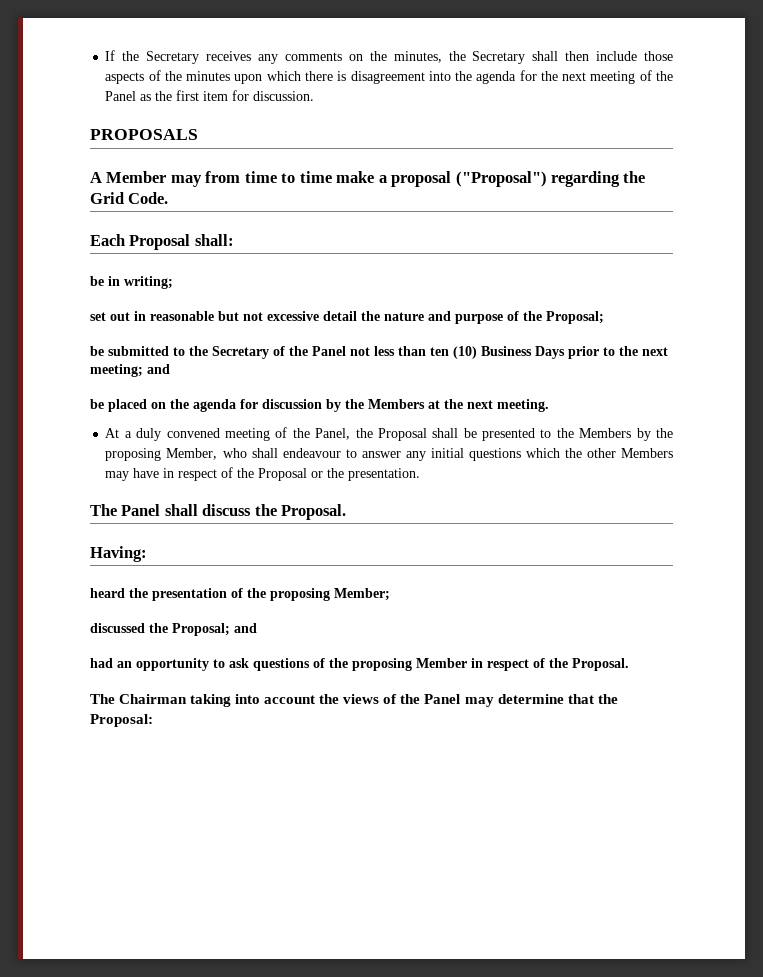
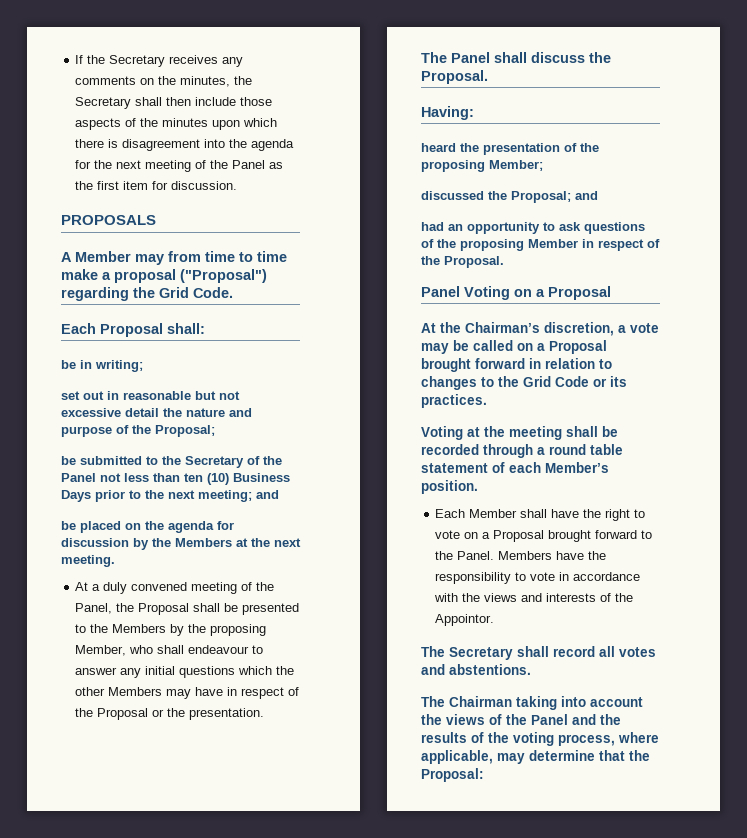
(629, 664) none -> [421,286,611,300] [421,322,659,336] [421,340,607,354] [421,358,612,372] [421,376,627,390] [421,394,487,408] [421,426,618,440] [421,444,623,458] [421,462,609,473] [421,480,478,494] [435,509,646,521] [435,530,653,542] [435,551,607,560] [435,572,641,584] [434,593,634,602] [435,614,495,626] [421,646,656,660] [421,664,531,675] // Panel Voting on a Proposal // At the Chairman’s discretion, a vote may be called on a Proposal brought forward in relation to changes to the Grid Code or its practices. // Voting at the meeting shall be recorded through a round table statement of each Member’s position. // Each Member shall have the right to vote on a Proposal brought forward to the Panel. Members have the responsibility to vote in accordance with the views and interests of the Appointor. // The Secretary shall record all votes and abstentions.
(461, 699) none -> [572,714,621,725] [421,732,659,746] [421,750,493,764] and the results of the voting process, where applicable,

